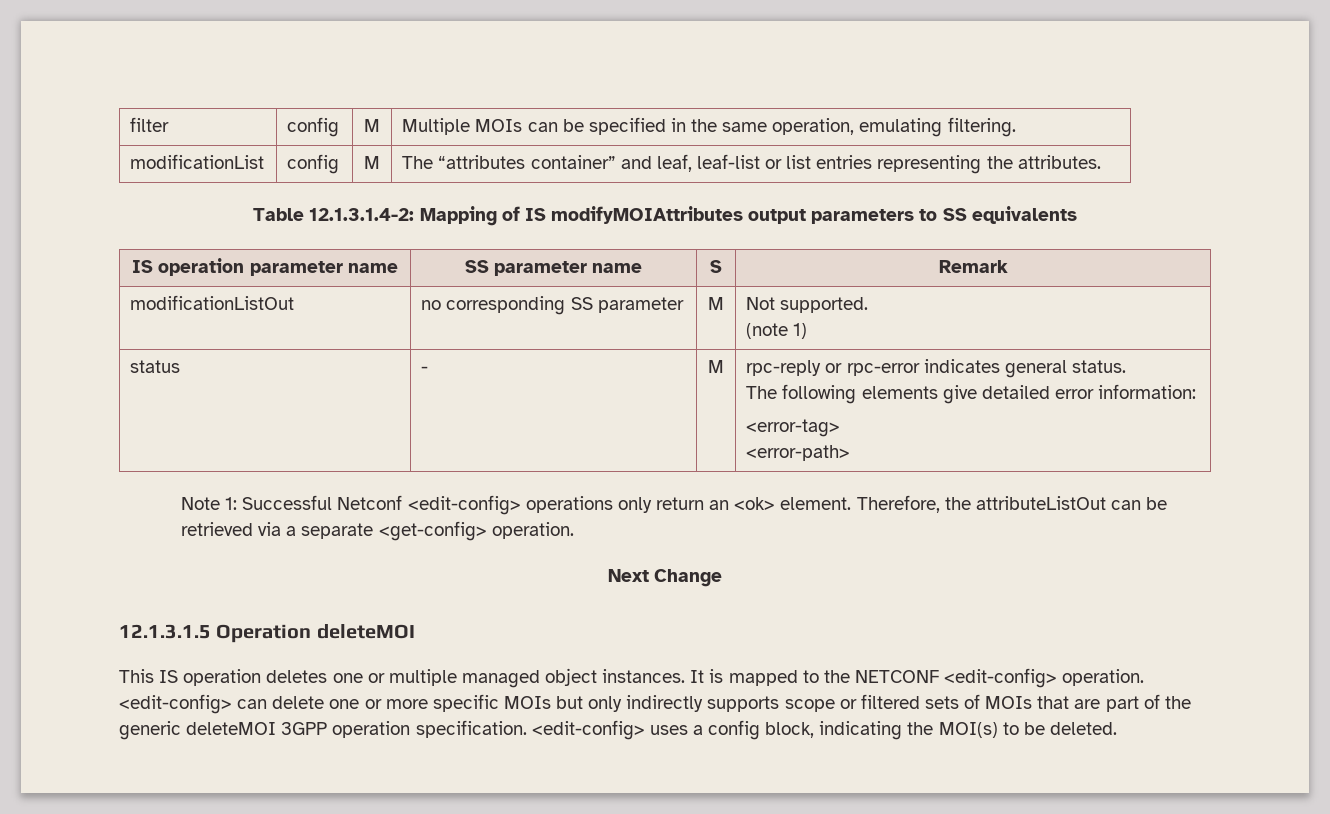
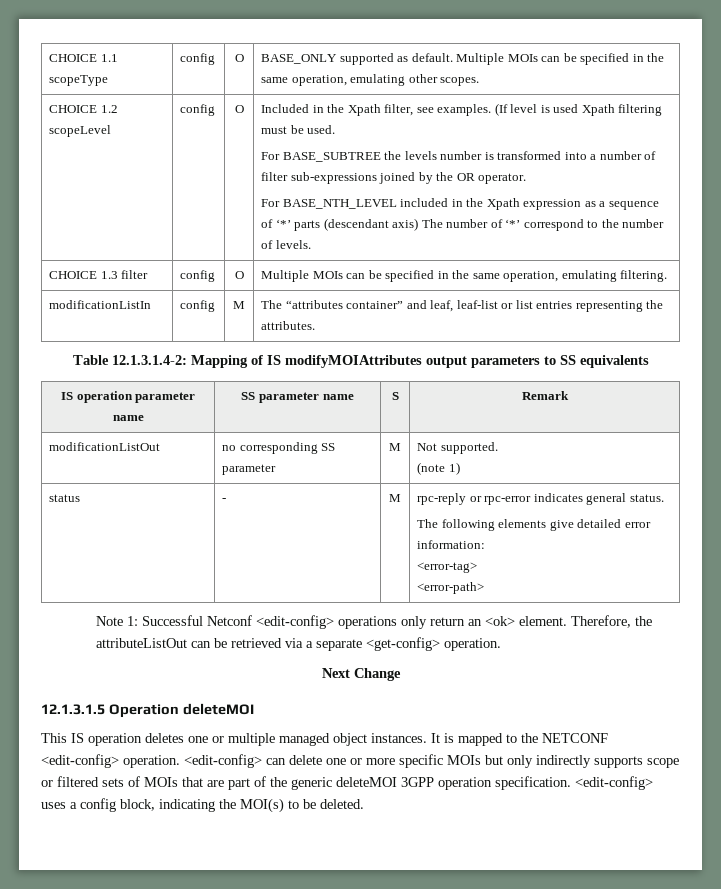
(130, 124) none -> [49,54,118,62] [49,75,109,86] [180,53,216,65] [234,54,244,62] [261,53,665,65] [261,74,480,86] [49,105,118,113] [49,125,112,137] [180,104,216,116] [234,105,244,113] [261,103,663,116] [261,125,336,134] [261,151,657,162] [261,172,527,184] [261,198,659,210] [261,218,665,231] [261,240,311,249] [49,271,118,279] CHOICE 1.1 scopeType | config | O | BASE_ONLY supported as default. Multiple MOIs can be specified in the same operation, emulating other scopes. // CHOICE 1.2 scopeLevel | config | O | Included in the Xpath filter, see examples. (If level is used Xpath filtering must be used. // For BASE_SUBTREE the levels number is transformed into a number of filter sub-expressions joined by the OR operator. // For BASE_NTH_LEVEL included in the Xpath expression as a sequence of ‘*’ parts (descendant axis) The number of ‘*’ correspond to the number of levels. // CHOICE 1.3
[364,119,380,132] M -> [234,271,244,279] O
[130,154,265,169] modificationList -> [49,300,152,309] modificationListIn

